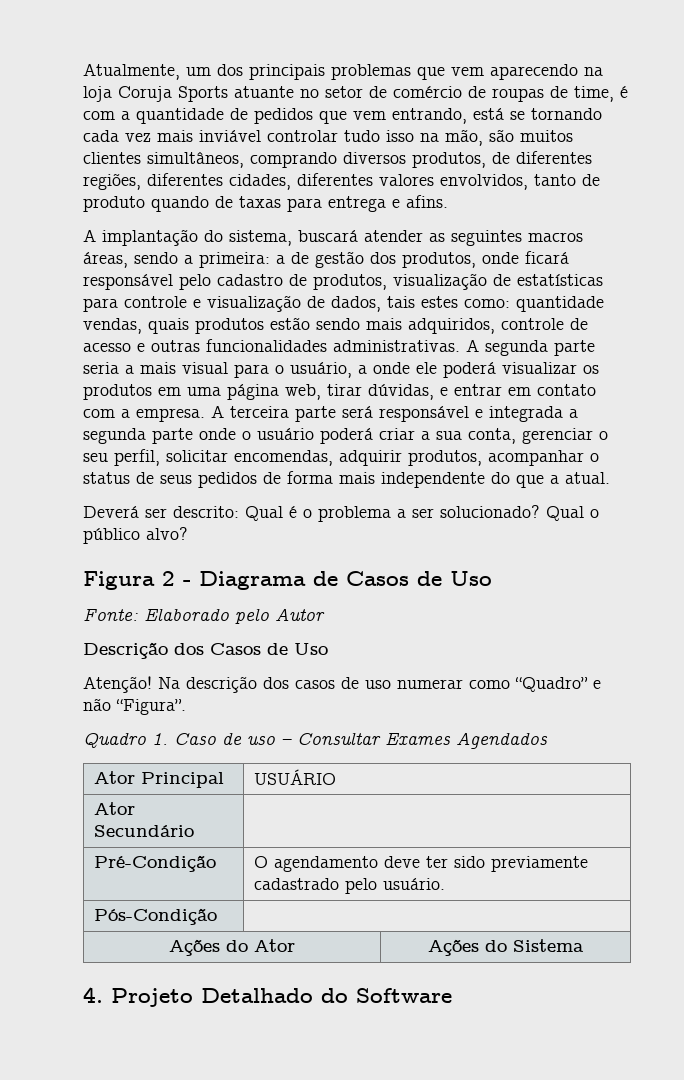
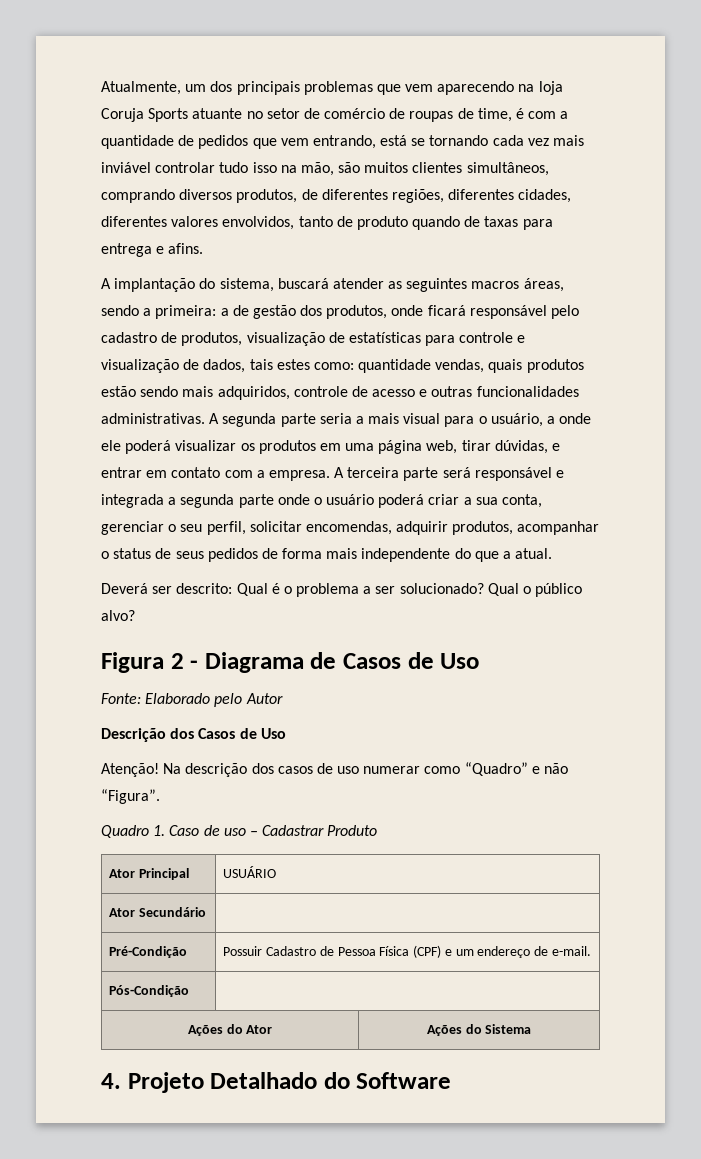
[297,732,548,749] Consultar Exames Agendados -> [262,825,378,836] Cadastrar Produto
[254,856,589,872] [254,878,446,894] O agendamento deve ter sido previamente cadastrado pelo usuário. -> [223,945,591,958] Possuir Cadastro de Pessoa Física (CPF) e um endereço de e-mail.

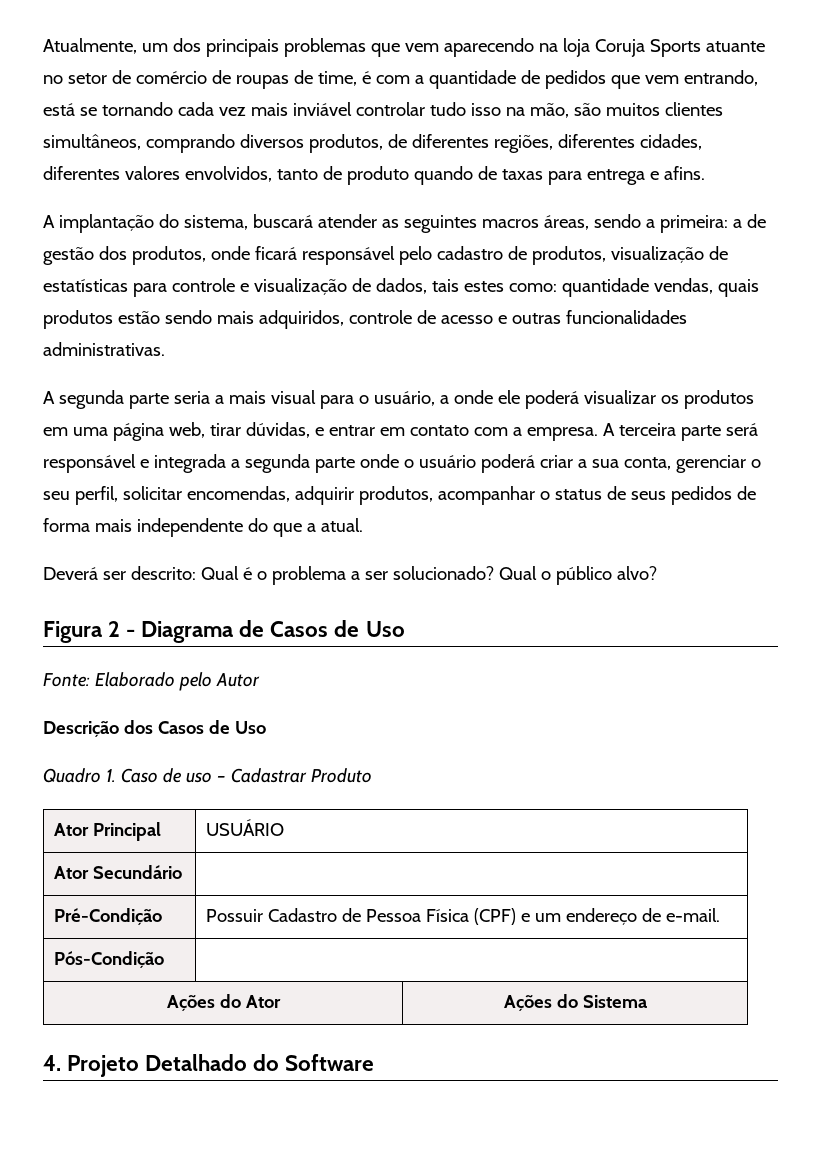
(205, 418) none -> (165, 349) //
[101,762,569,777] [101,789,160,804] // Atenção! Na descrição dos casos de uso numerar como “Quadro” e não “Figura”. -> (266, 727) none

